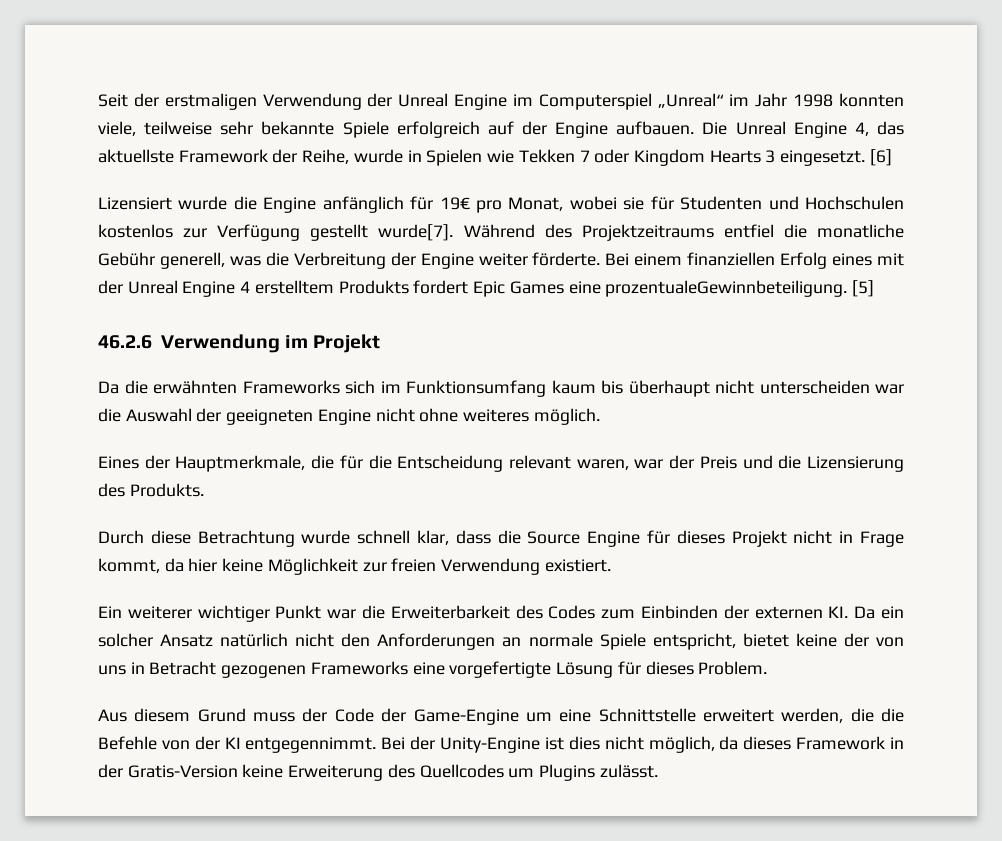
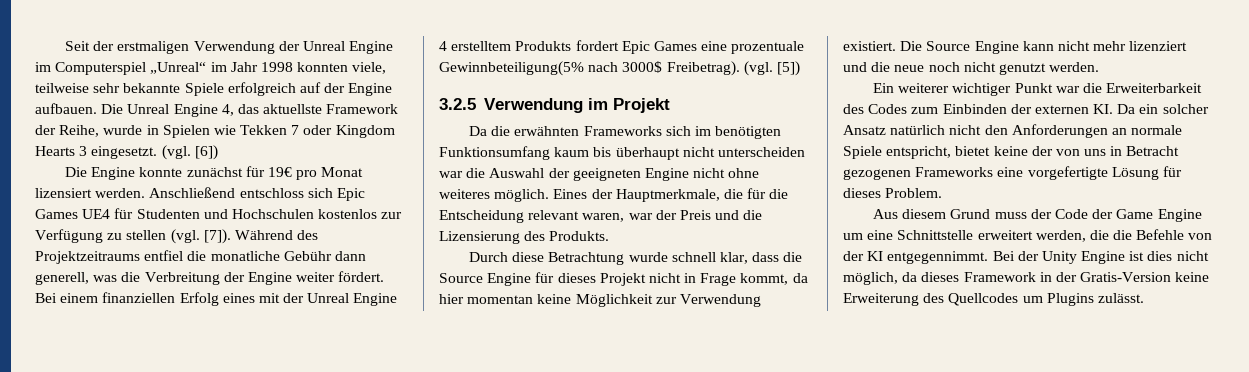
[869,149,892,166] [98,196,645,213] [6] // Lizensiert wurde die Engine anfänglich für 19€ pro Monat, wobei sie -> [161,145,218,160] [65,166,364,180] [35,187,365,201] [35,209,111,219] (vgl. [6]) // Die Engine konnte zunächst für 19€ pro Monat lizensiert werden. Anschließend entschloss sich Epic Games UE4
[310,224,454,241] gestellt wurde[7]. -> [107,229,231,244] zu stellen (vgl. [7]).
(155, 259) none -> [334,251,366,261] dann
[532,252,601,266] förderte. -> [338,271,385,282] fördert.
[605,280,874,297] [98,335,152,349] prozentualeGewinnbeteiligung. [5] // 46.2.6 -> [731,41,805,54] [439,61,800,76] [439,98,476,110] prozentuale Gewinnbeteiligung(5% nach 3000$ Freibetrag). (vgl. [5]) // 3.2.5
(401, 387) none -> [715,126,782,139] benötigten
(600, 416) // -> (550, 195) none
(218, 565) none -> [467,295,534,304] momentan
[391,558,437,572] freien -> (677, 300) none
(611, 565) none -> [900,41,1188,54] [843,62,1100,75] Die Source Engine kann nicht mehr lizenziert und die neue noch nicht genutzt werden.
[413,709,519,725] Game-Engine -> [1116,209,1202,222] Game Engine
[440,737,541,753] Unity-Engine -> [1041,251,1126,264] Unity Engine

